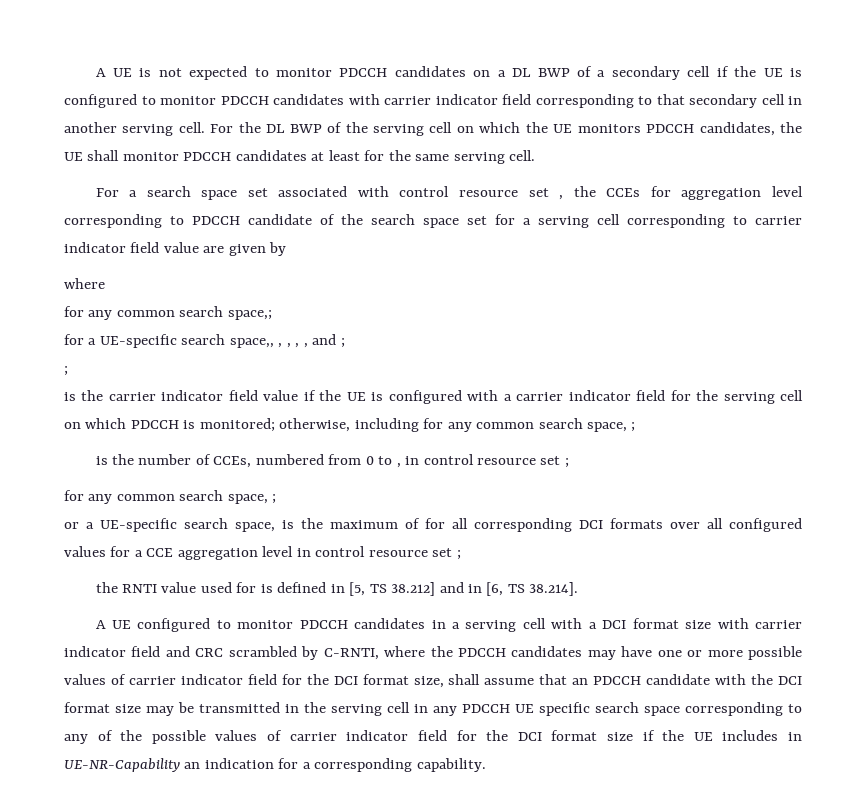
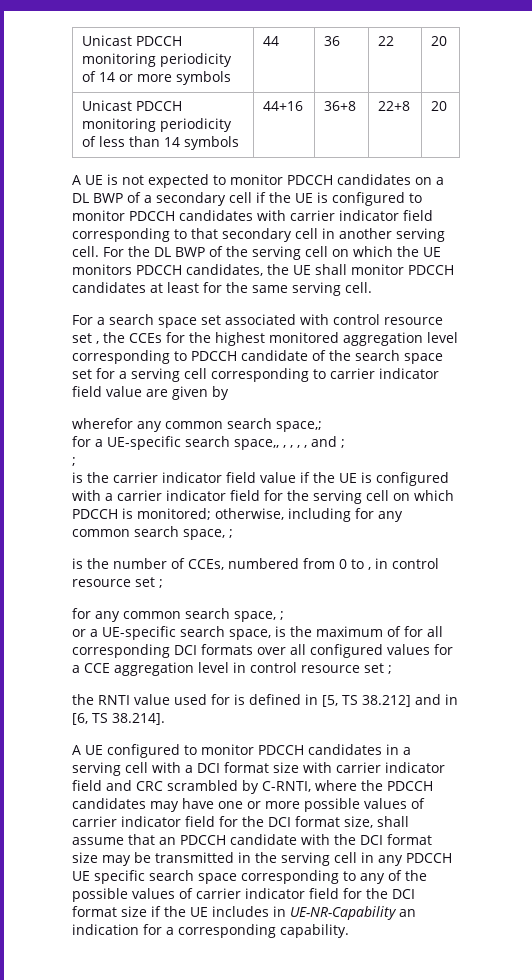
(95, 72) none -> [82,35,183,46] [82,53,233,67] [82,71,232,85] [263,36,280,46] [324,36,341,46] [378,36,395,46] [431,36,448,46] [82,100,183,111] [82,118,233,132] [82,136,240,150] [263,101,304,111] [324,101,357,111] [378,101,411,111] [431,101,448,111] Unicast PDCCH monitoring periodicity of 14 or more symbols | 44 | 36 | 22 | 20 // Unicast PDCCH monitoring periodicity of less than 14 symbols | 44+16 | 36+8 | 22+8 | 20 //
(671, 191) none -> [189,332,339,346] the highest monitored
[64,278,105,289] [64,306,84,317] where // for -> [72,418,133,429] wherefor

